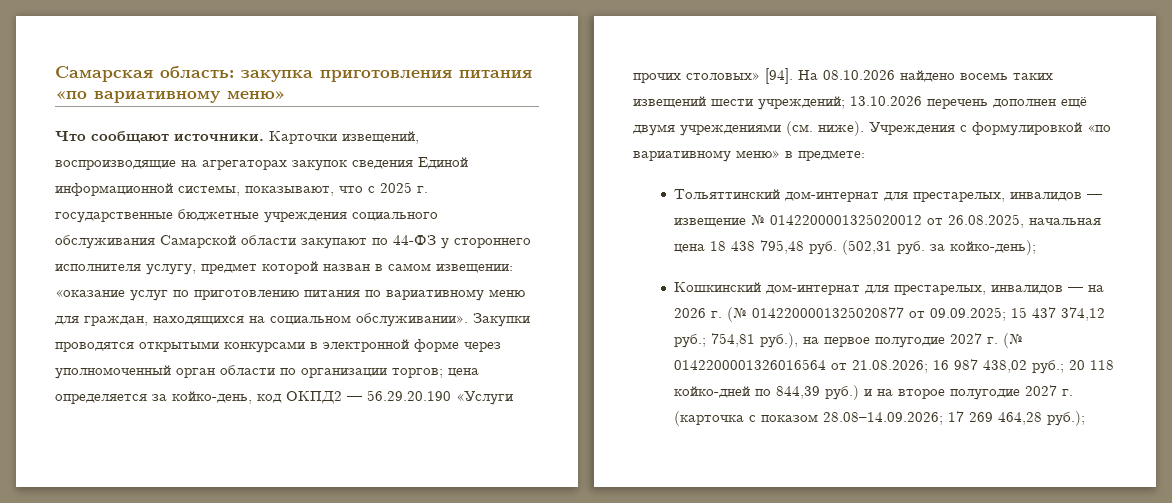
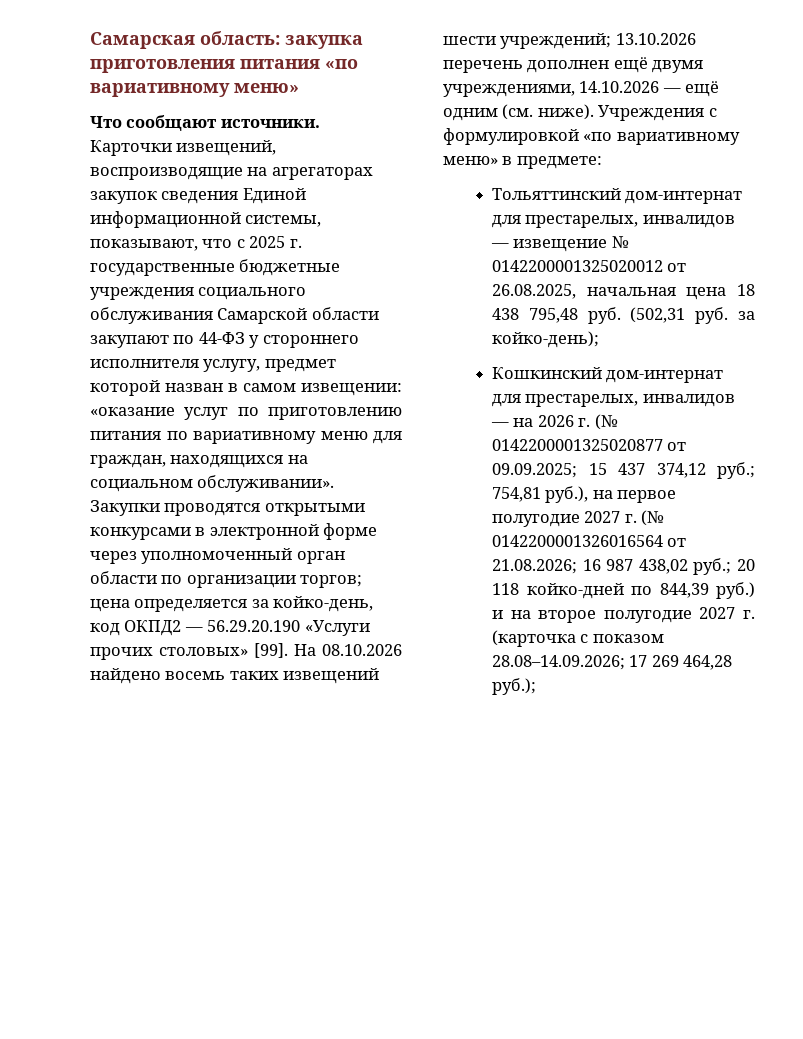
[765,68,793,84] [94]. -> [254,643,288,658] [99].
[680,124,781,136] учреждениями -> [443,81,720,97] [443,108,498,121] учреждениями, 14.10.2026 — ещё одним

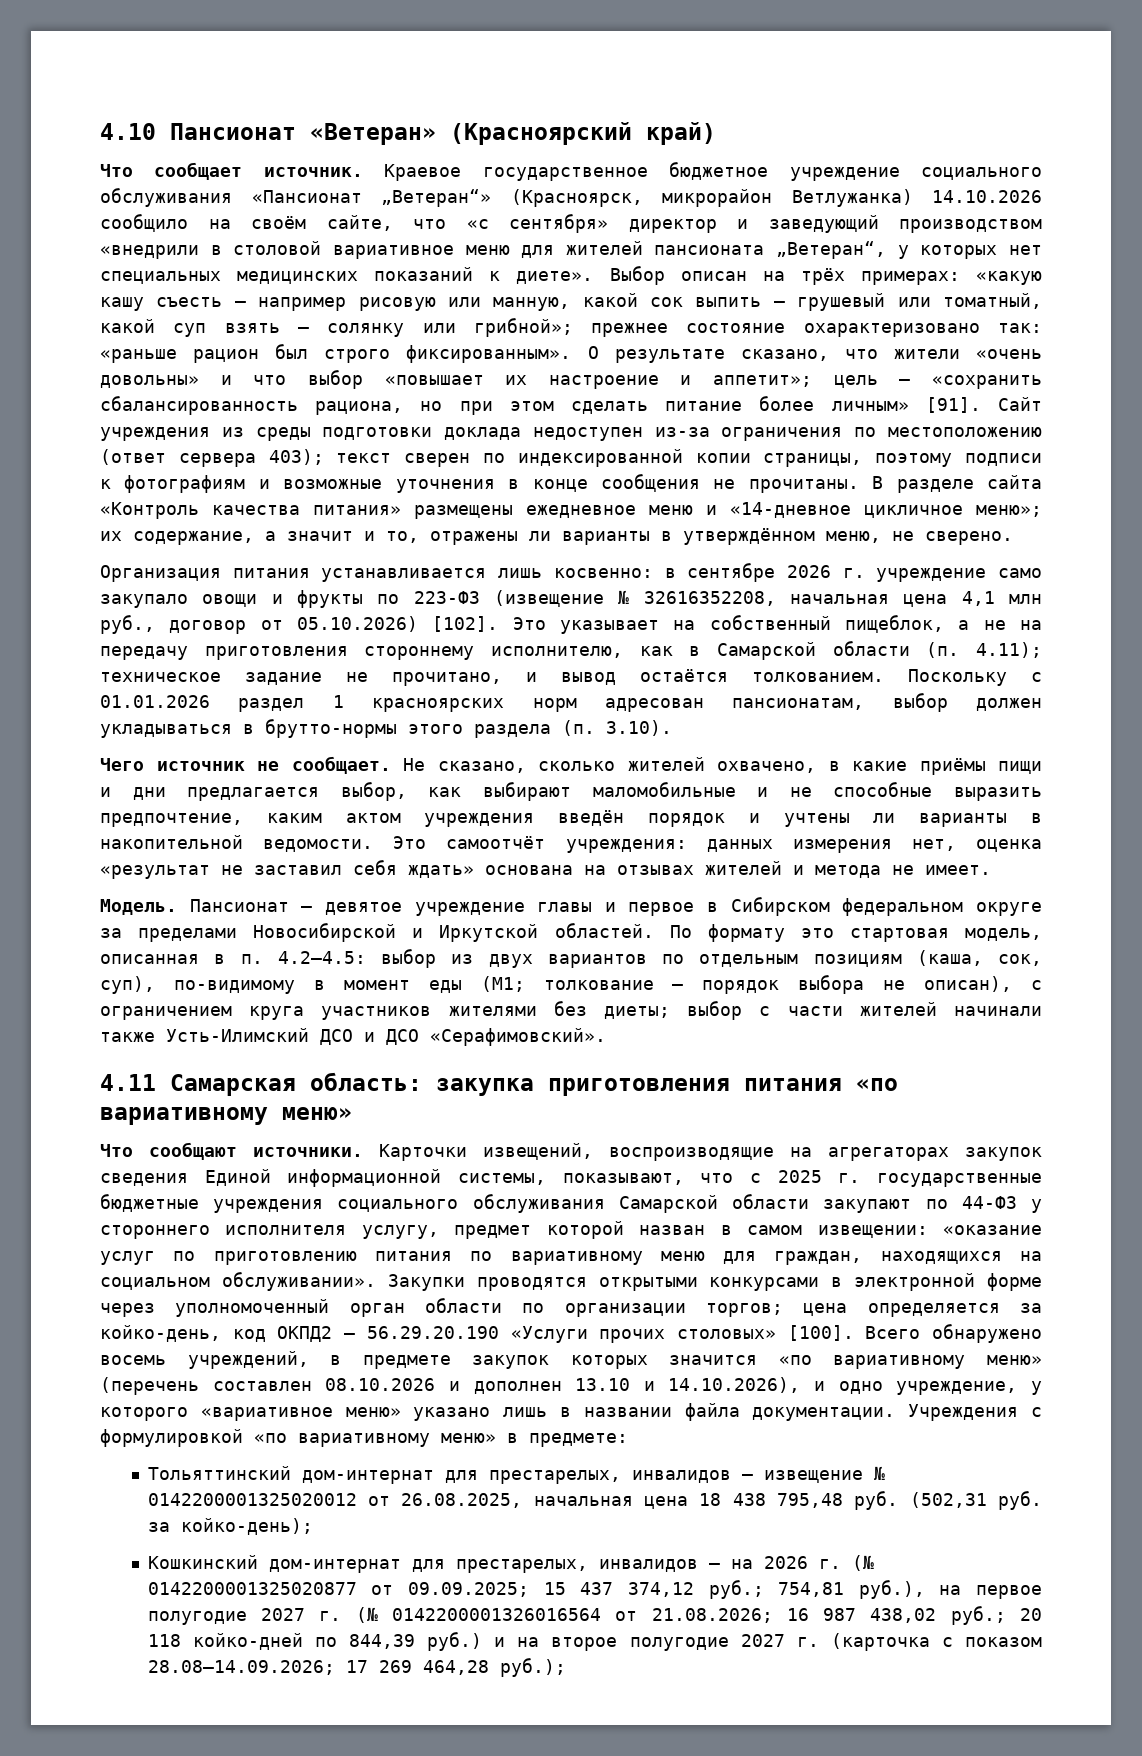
(90, 40) none -> [100,122,716,145] [100,162,1042,181] [100,188,1042,207] [100,214,1042,233] [100,241,1042,259] [100,266,1043,285] [100,293,1042,311] [100,318,1042,337] [100,344,1042,363] [100,370,1042,389] [100,396,1043,415] [100,427,1043,441] [100,449,1042,467] [100,474,1042,493] [100,502,1042,519] [100,528,1013,545] [100,563,1043,582] [100,590,1042,608] [100,615,1043,634] [100,641,1042,660] [100,669,1042,686] [100,693,1042,712] [100,719,672,738] [100,756,1042,775] [100,782,1042,801] [100,810,1042,827] [100,835,1042,853] [100,860,991,879] [100,897,1042,916] [100,923,1042,942] [100,949,1042,968] [100,975,1042,994] [100,1001,1043,1020] [100,1028,606,1046] [100,1074,156,1091] 4.10 Пансионат «Ветеран» (Красноярский край) // Что сообщает источник. Краевое государственное бюджетное учреждение социального обслуживания «Пансионат „Ветеран“» (Красноярск, микрорайон Ветлужанка) 14.10.2026 сообщило на своём сайте, что «с сентября» директор и заведующий производством «внедрили в столовой вариативное меню для жителей пансионата „Ветеран“, у которых нет специальных медицинских показаний к диете». Выбор описан на трёх примерах: «какую кашу съесть — например рисовую или манную, какой сок выпить — грушевый или томатный, какой суп взять — солянку или грибной»; прежнее состояние охарактеризовано так: «раньше рацион был строго фиксированным». О результате сказано, что жители «очень довольны» и что выбор «повышает их настроение и аппетит»; цель — «сохранить сбалансированность рациона, но при этом сделать питание более личным» [91]. Сайт учреждения из среды подготовки доклада недоступен из-за ограничения по местоположению (ответ сервера 403); текст сверен по индексированной копии страницы, поэтому подписи к фотографиям и возможные уточнения в конце сообщения не прочитаны. В разделе сайта «Контроль качества питания» размещены ежедневное меню и «14-дневное цикличное меню»; их содержание, а значит и то, отражены ли варианты в утверждённом меню, не сверено. // Организация питания устанавливается лишь косвенно: в сентябре 2026 г. учреждение само закупало овощи и фрукты по 223-ФЗ (извещение № 32616352208, начальная цена 4,1 млн руб., договор от 05.10.2026) [102]. Это указывает на собственный пищеблок, а не на передачу приготовления стороннему исполнителю, как в Самарской области (п. 4.11); техническое задание не прочитано, и вывод остаётся толкованием. Поскольку с 01.01.2026 раздел 1 красноярских норм адресован пансионатам, выбор должен укладываться в брутто-нормы этого раздела (п. 3.10). // Чего источник не сообщает. Не сказано, сколько жителей охвачено, в какие приёмы пищи и дни предлагается выбор, как выбирают маломобильные и не способные выразить предпочтение, каким актом учреждения введён порядок и учтены ли варианты в накопительной ведомости. Это самоотчёт учреждения: данных измерения нет, оценка «результат не заставил себя ждать» основана на отзывах жителей и метода не имеет. // Модель. Пансионат — девятое учреждение главы и первое в Сибирском федеральном округе за пределами Новосибирской и Иркутской областей. По формату это стартовая модель, описанная в п. 4.2–4.5: выбор из двух вариантов по отдельным позициям (каша, сок, суп), по-видимому в момент еды (М1; толкование — порядок выбора не описан), с ограничением круга участников жителями без диеты; выбор с части жителей начинали также Усть-Илимский ДСО и ДСО «Серафимовский». // 4.11
[254,643,402,658] [90,668,380,684] [443,33,696,49] [443,57,704,73] [443,81,720,97] [443,104,594,121] [99]. На 08.10.2026 найдено восемь таких извещений шести учреждений; 13.10.2026 перечень дополнен ещё двумя учреждениями, 14.10.2026 — ещё одним (см. ниже). -> [787,1324,1042,1343] [100,1351,1042,1369] [100,1377,1042,1395] [100,1403,896,1421] [100]. Всего обнаружено восемь учреждений, в предмете закупок которых значится «по вариативному меню» (перечень составлен 08.10.2026 и дополнен 13.10 и 14.10.2026), и одно учреждение, у которого «вариативное меню» указано лишь в названии файла документации.

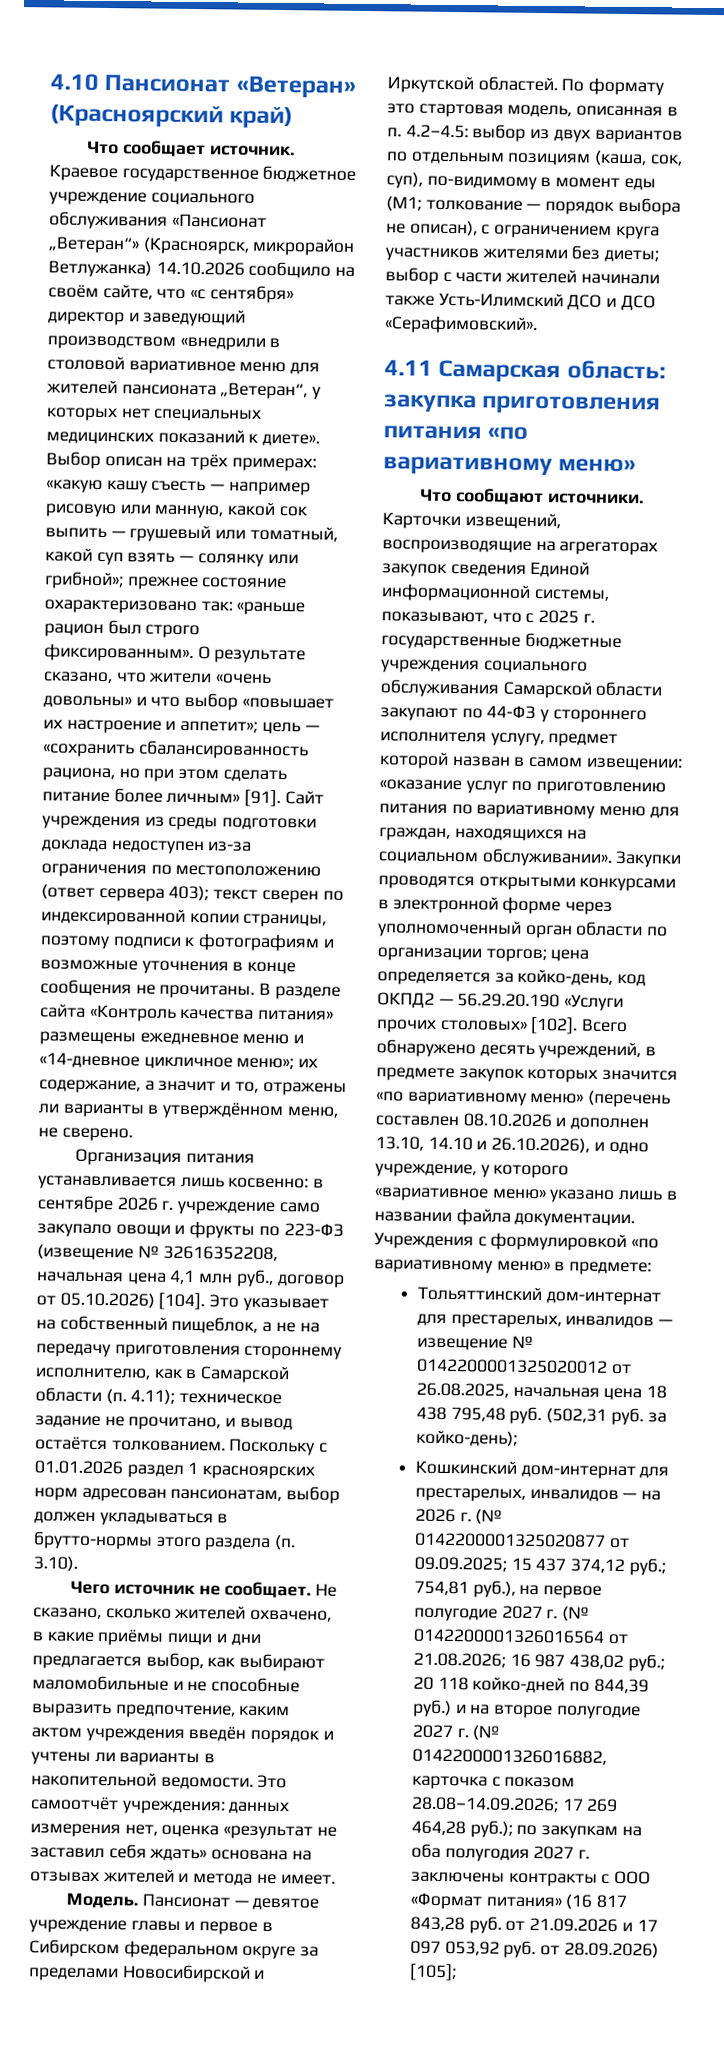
[432,616,499,632] [102]. -> [158,1292,206,1311] [104].
[787,1325,854,1341] [100]. -> [530,1016,579,1035] [102].
[100,1355,166,1365] восемь -> [479,1044,535,1057] десять
[575,1377,801,1393] 13.10 и 14.10.2026), -> [375,1136,591,1154] 13.10, 14.10 и 26.10.2026),
[830,1633,930,1651] (карточка -> [472,1725,501,1741] [411,1748,607,1765] [411,1775,488,1790] (№ 0142200001326016882, карточка
(566, 1667) none -> [516,1824,642,1840] [410,1843,591,1862] [410,1870,652,1887] [409,1892,628,1910] [409,1916,658,1934] [409,1940,659,1959] [408,1963,457,1982] по закупкам на оба полугодия 2027 г. заключены контракты с ООО «Формат питания» (16 817 843,28 руб. от 21.09.2026 и 17 097 053,92 руб. от 28.09.2026) [105];

